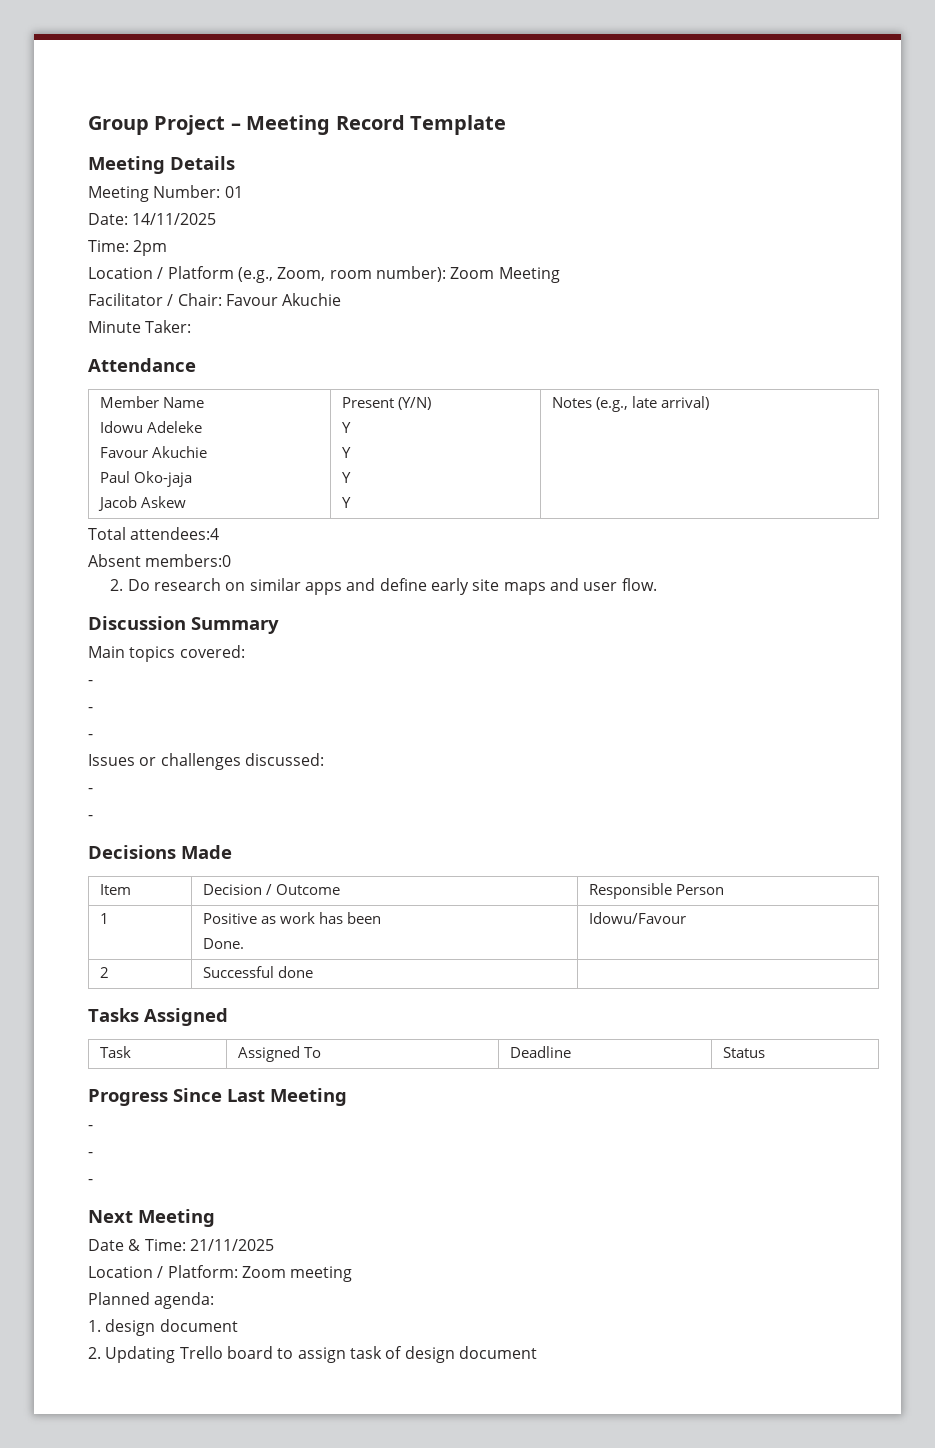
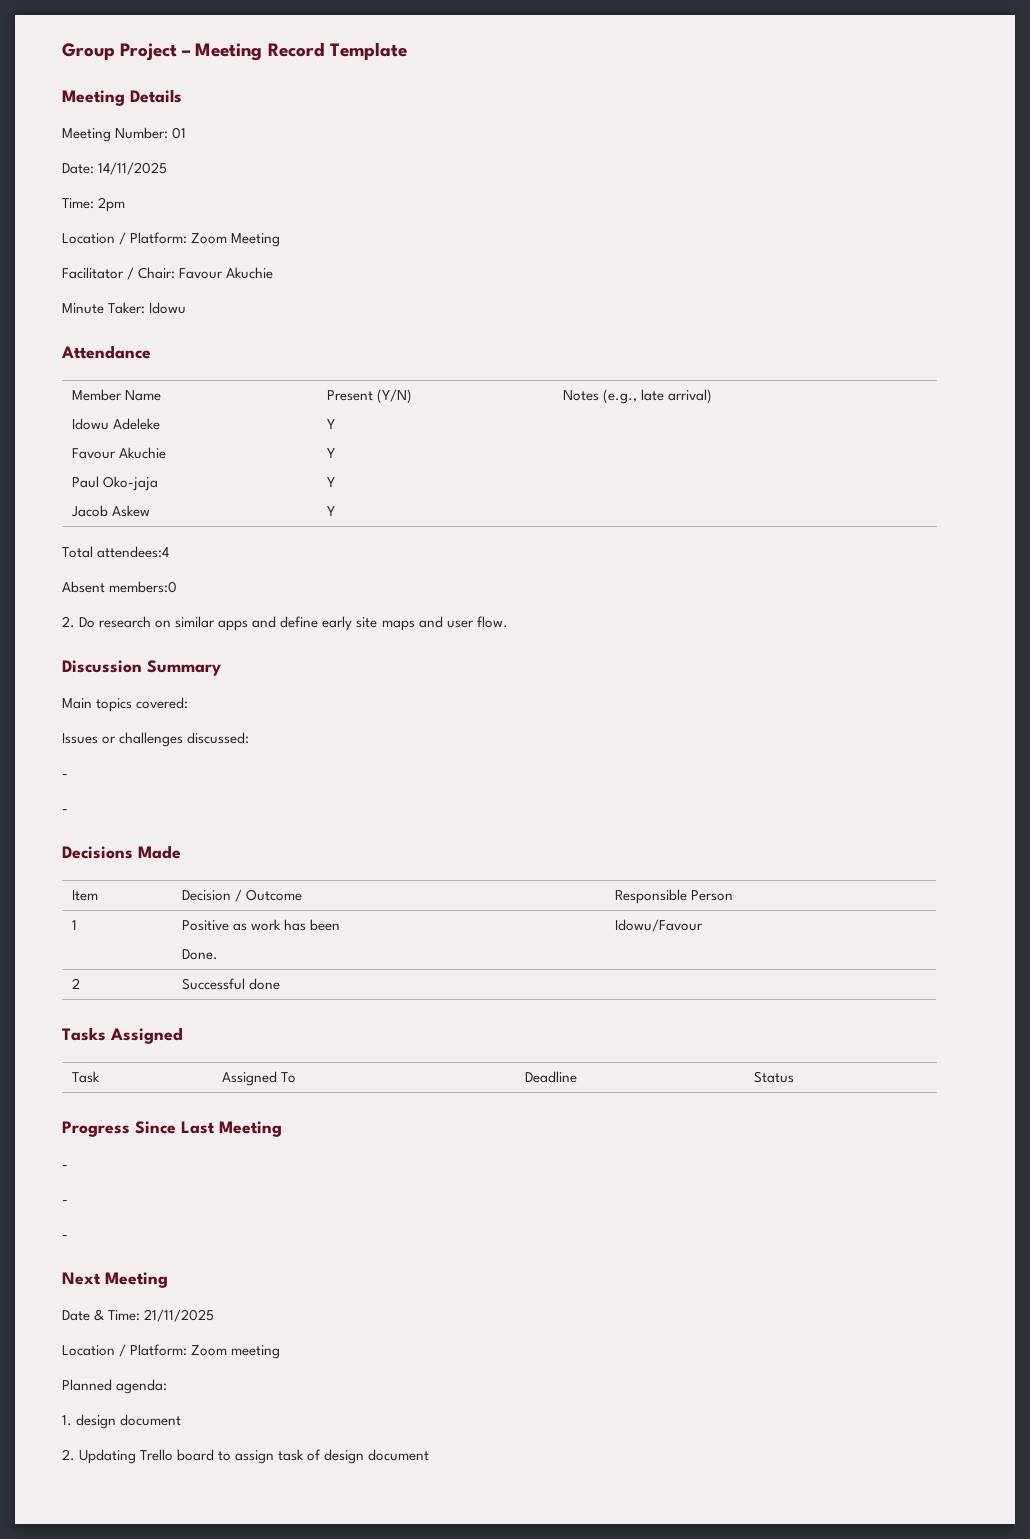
[167,266,446,283] Platform (e.g., Zoom, room number): -> [130,232,188,244] Platform:
(192, 326) none -> [149,302,187,314] Idowu
[88,680,93,685] [88,707,93,712] [88,734,93,739] // - // - // - -> (189, 703) none

